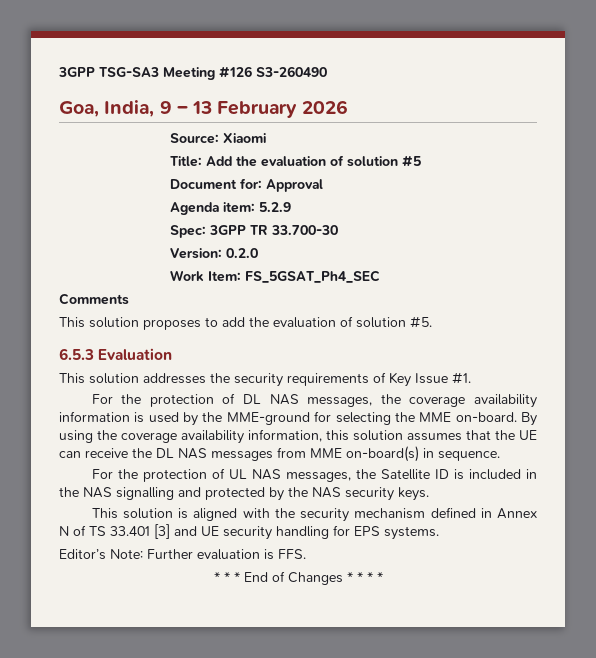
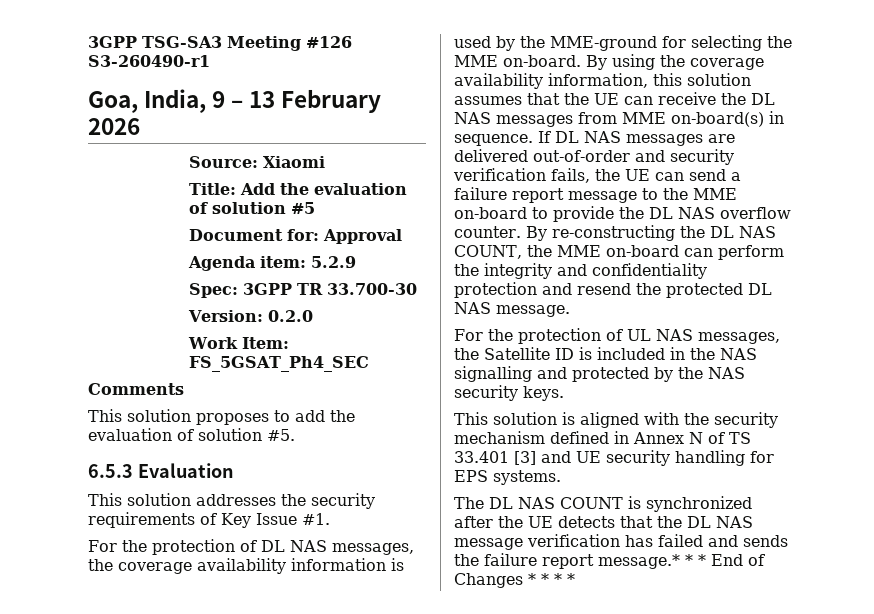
[256,66,327,77] S3-260490 -> [88,55,210,67] S3-260490-r1
(500, 456) none -> [538,131,735,146] [454,149,734,165] [453,168,741,183] [454,187,737,203] [454,206,791,222] [454,225,776,241] [454,245,784,260] [454,263,707,279] [454,282,772,298] [454,302,570,317] If DL NAS messages are delivered out-of-order and security verification fails, the UE can send a failure report message to the MME on-board to provide the DL NAS overflow counter. By re-constructing the DL NAS COUNT, the MME on-board can perform the integrity and confidentiality protection and resend the protected DL NAS message.
[59,549,306,560] [213,572,220,582] Editor’s Note: Further evaluation is FFS. // * -> [454,496,752,512] [454,516,753,528] [454,534,788,550] [454,553,680,569] The DL NAS COUNT is synchronized after the UE detects that the DL NAS message verification has failed and sends the failure report message.*

